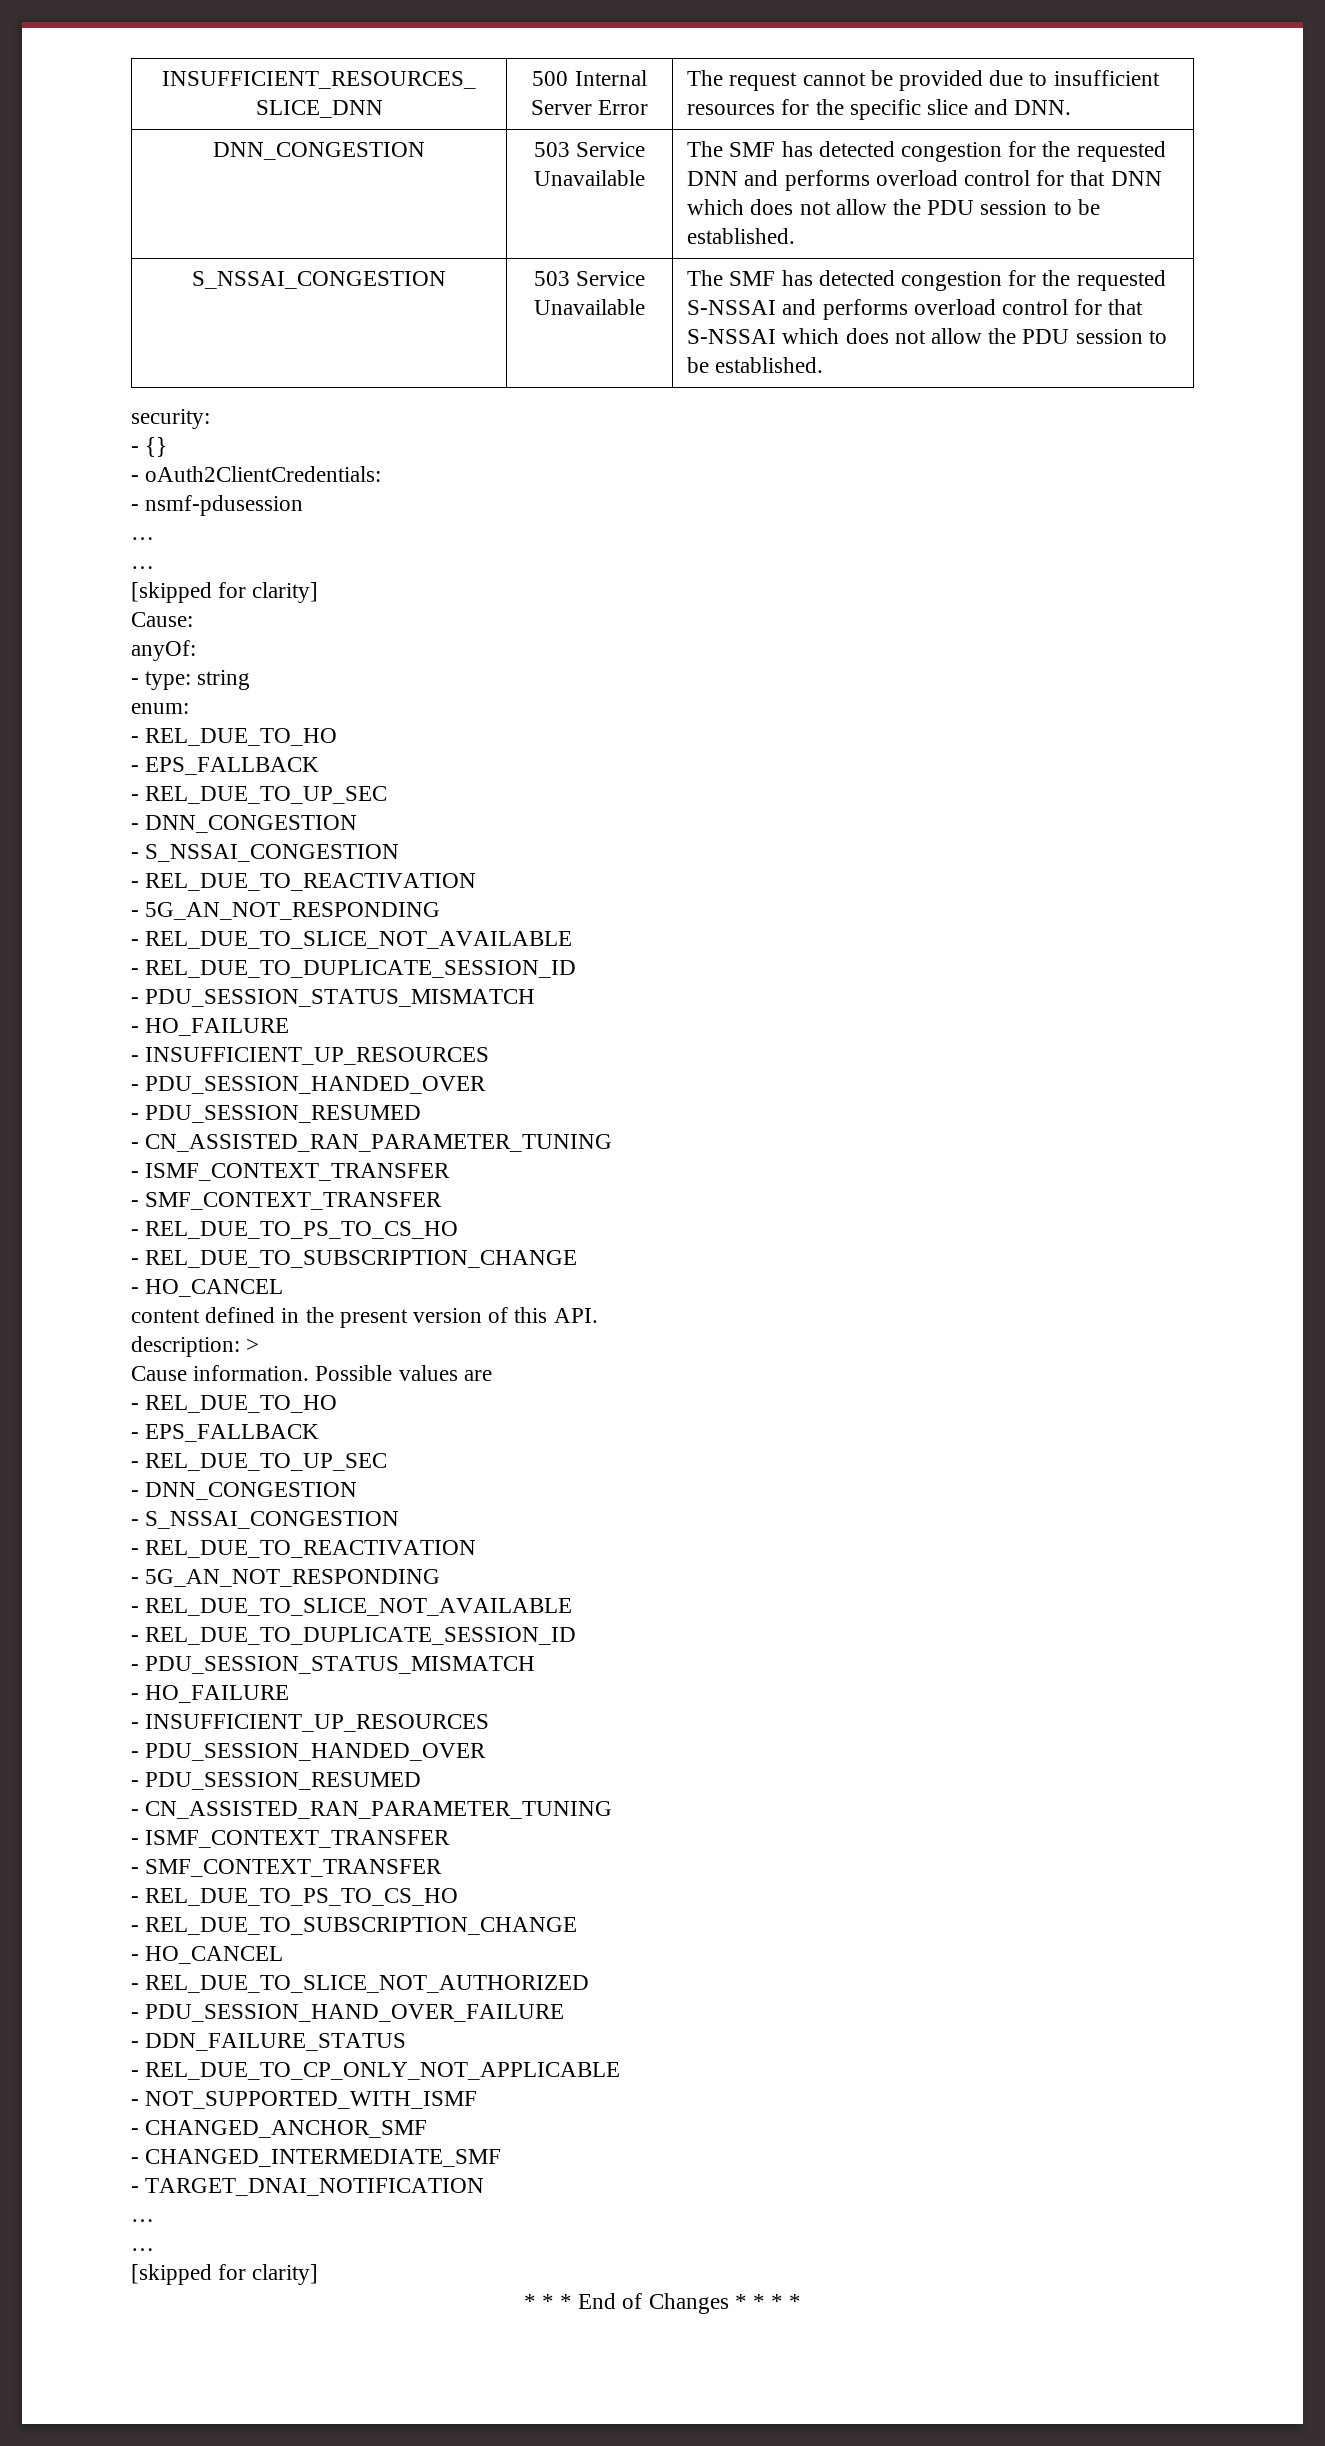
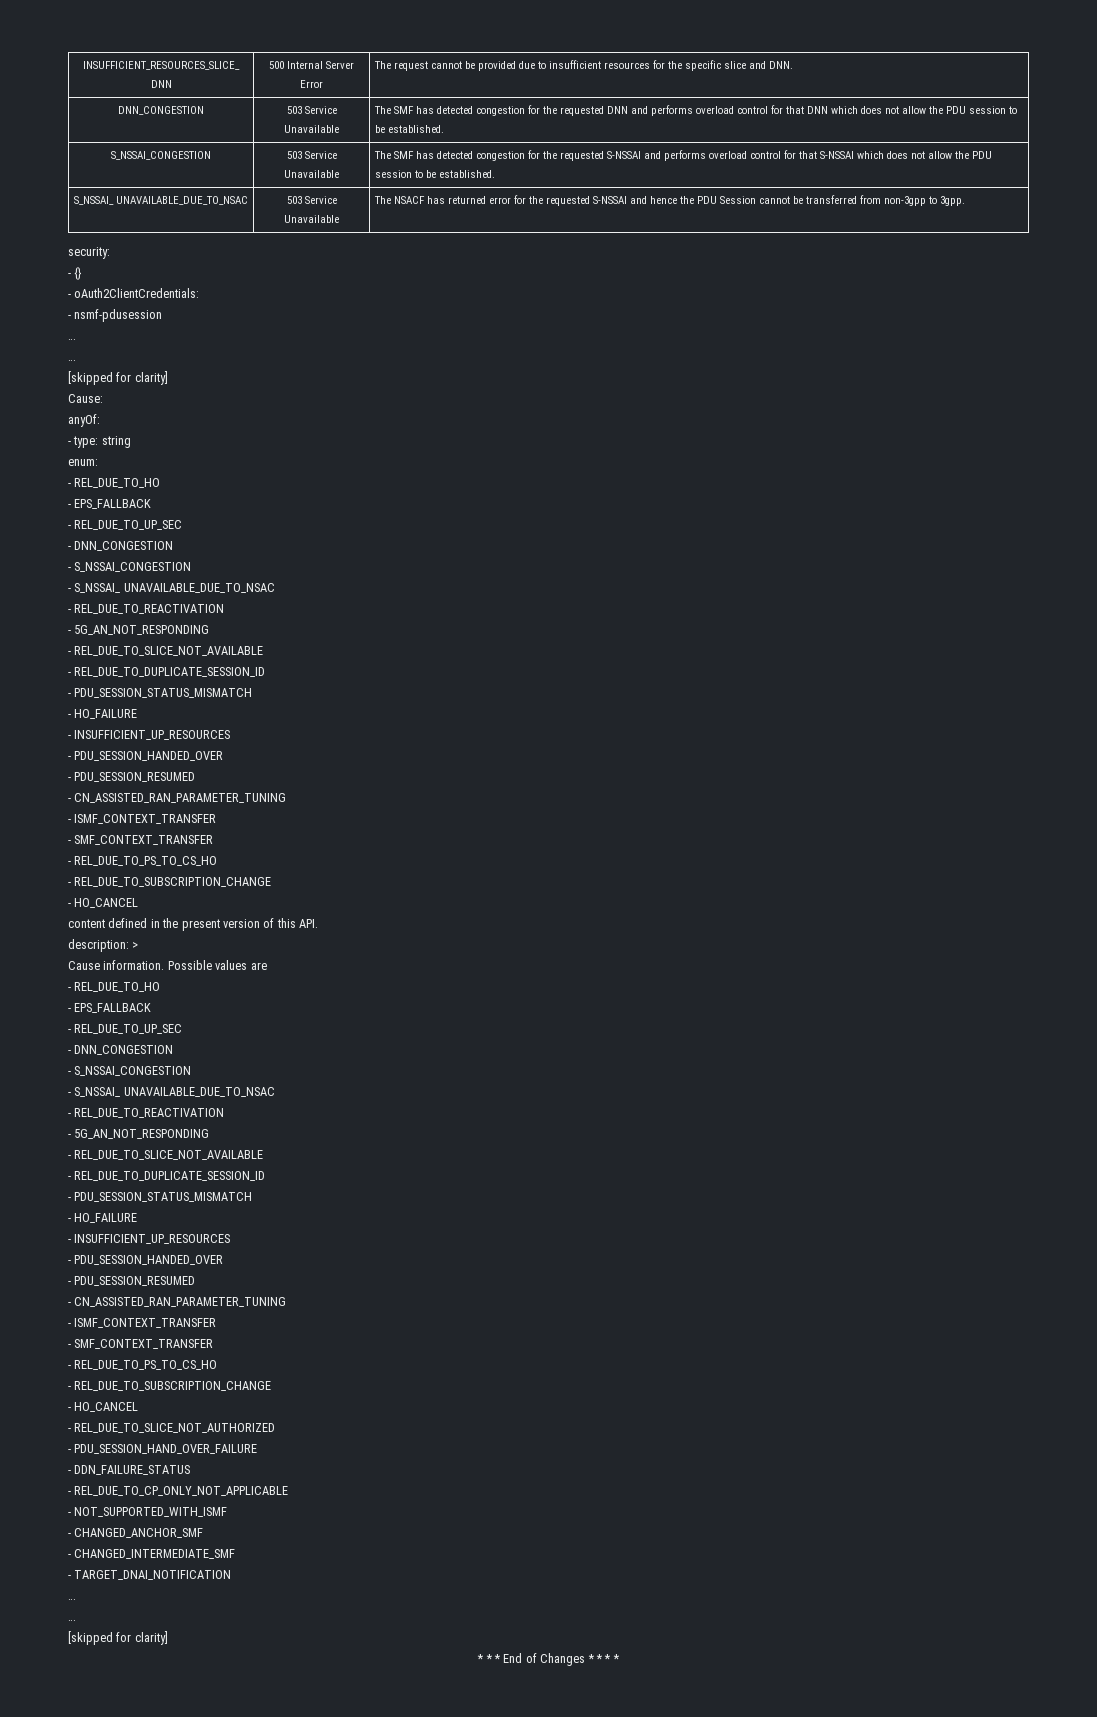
(824, 365) none -> [74,196,248,205] [286,196,337,204] [284,215,339,223] [373,195,965,206] // S_NSSAI_ UNAVAILABLE_DUE_TO_NSAC | 503 Service Unavailable | The NSACF has returned error for the requested S-NSSAI and hence the PDU Session cannot be transferred from non-3gpp to 3gpp.
(400, 853) none -> [68,583,275,593] // - S_NSSAI_ UNAVAILABLE_DUE_TO_NSAC
(400, 1520) none -> [68,1087,275,1097] // - S_NSSAI_ UNAVAILABLE_DUE_TO_NSAC

